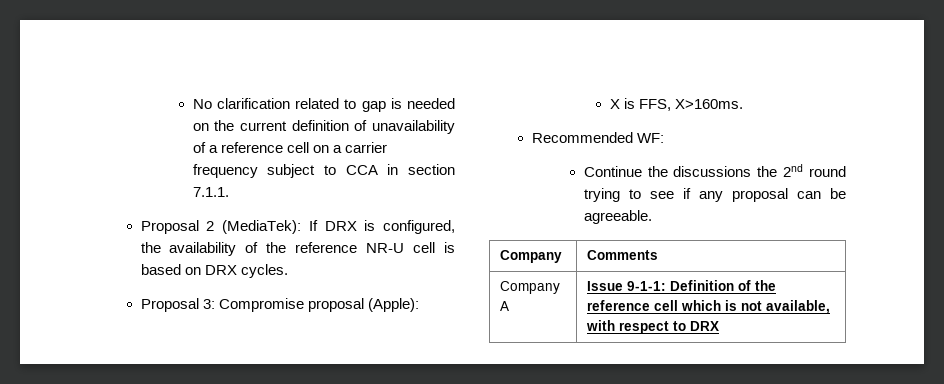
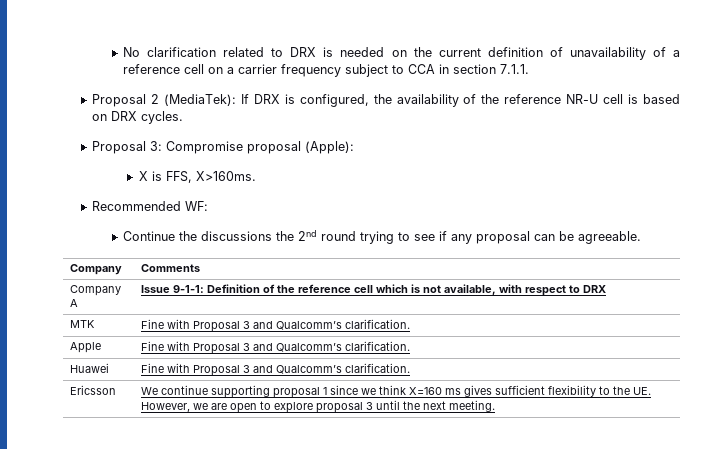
[361,101,386,112] gap -> [290,47,317,57] DRX
(719, 326) none -> [69,320,95,328] [140,319,410,332] [69,342,101,353] [140,341,410,354] [69,363,109,373] [140,363,410,376] [69,385,116,395] [140,385,651,398] [140,400,495,413] // MTK | Fine with Proposal 3 and Qualcomm’s clarification. // Apple | Fine with Proposal 3 and Qualcomm’s clarification. // Huawei | Fine with Proposal 3 and Qualcomm’s clarification. // Ericsson | We continue supporting proposal 1 since we think X=160 ms gives sufficient flexibility to the UE. However, we are open to explore proposal 3 until the next meeting.

